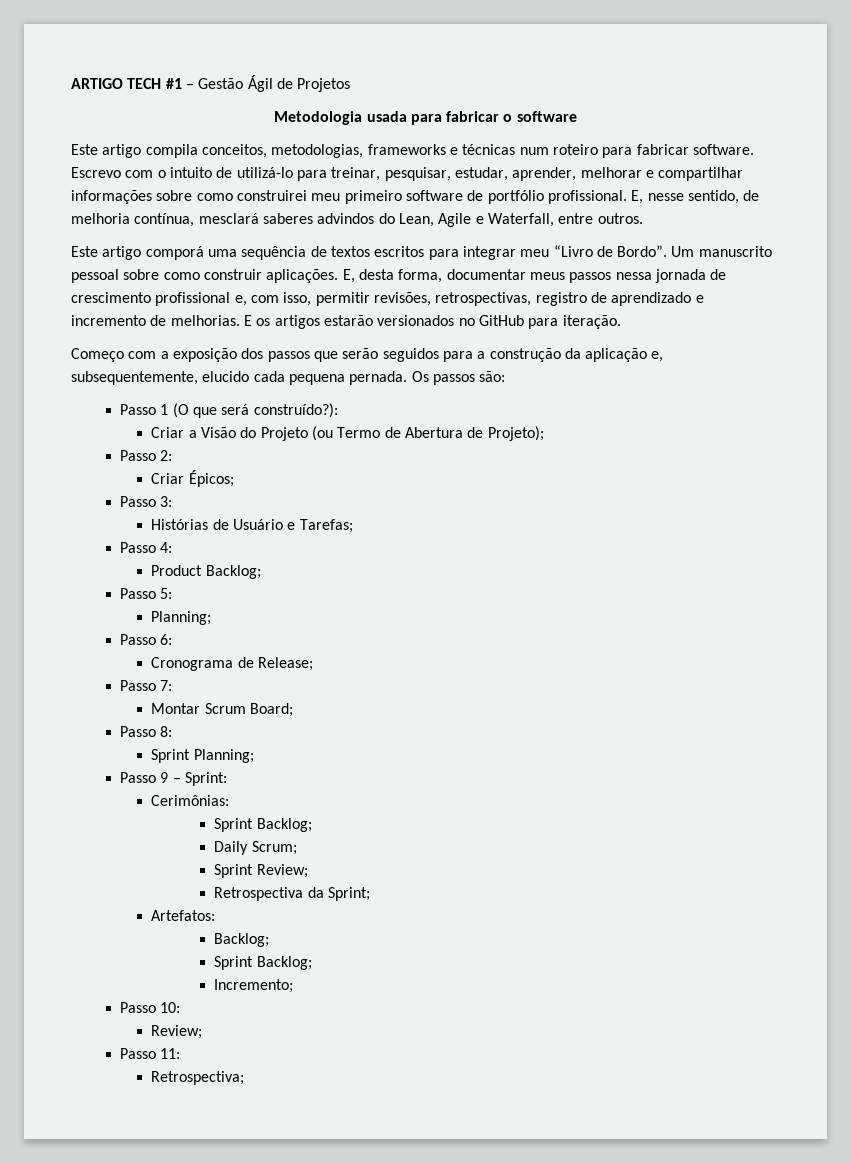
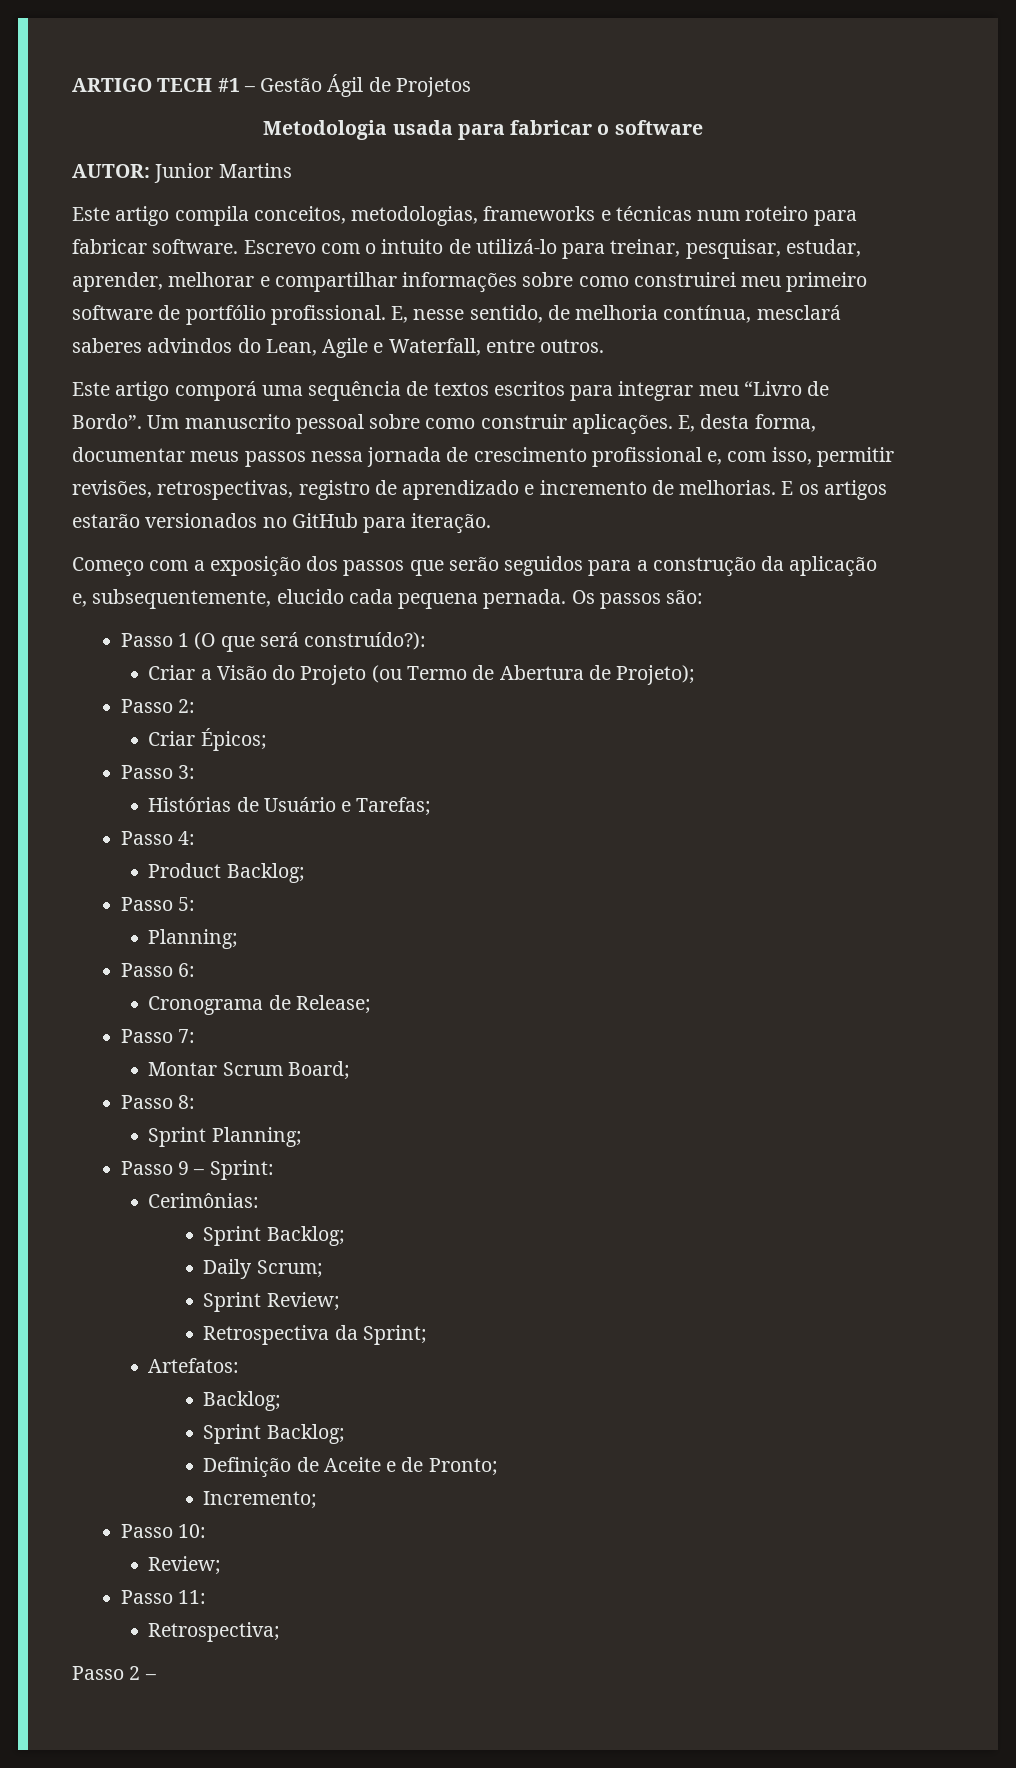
(577, 116) none -> [72,163,292,183] // AUTOR: Junior Martins
(312, 963) none -> [203,1457,498,1478] // Definição de Aceite e de Pronto;
(245, 1078) none -> [72,1666,156,1680] // Passo 2 –

